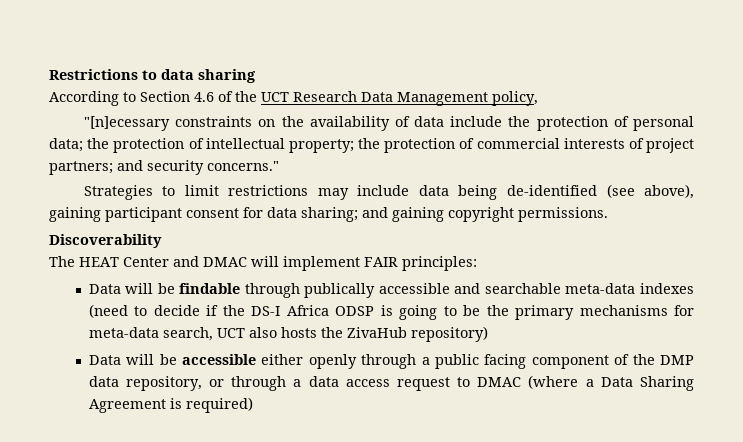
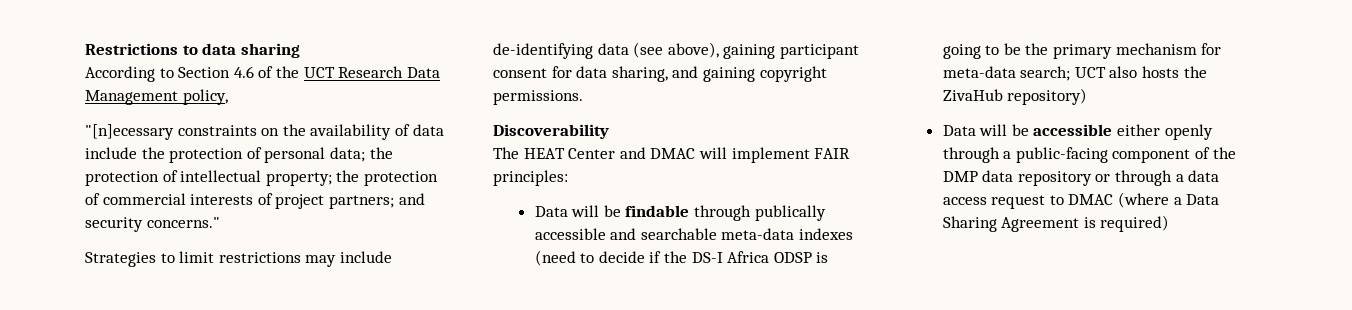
[418,185,597,200] data being de-identified -> [493,43,629,59] de-identifying data
[301,207,358,222] sharing; -> [611,66,668,82] sharing,
[579,305,668,316] mechanisms -> [1115,43,1197,55] mechanism
[162,327,213,341] search, -> [1020,66,1071,81] search;
[434,354,527,369] public facing -> [1015,147,1108,163] public-facing
[125,376,202,391] repository, -> [1017,171,1092,186] repository

